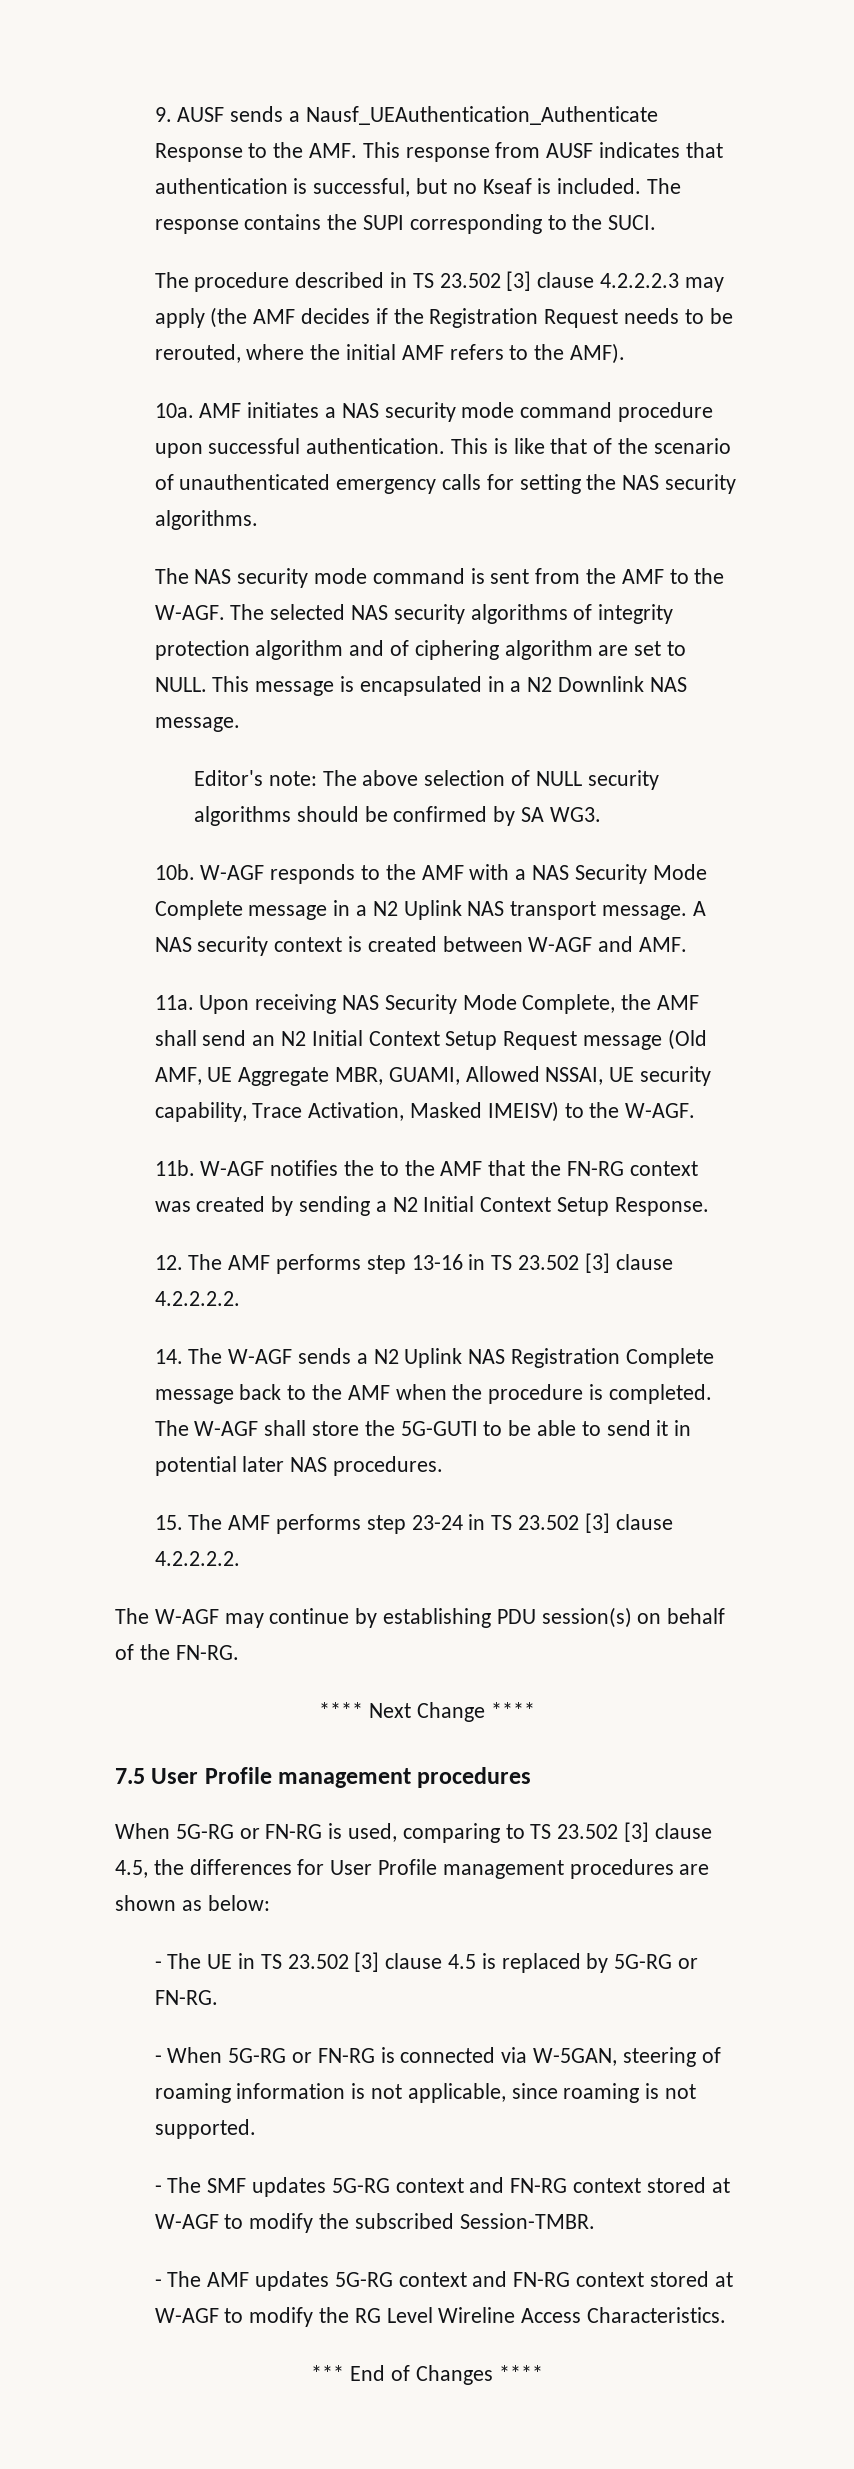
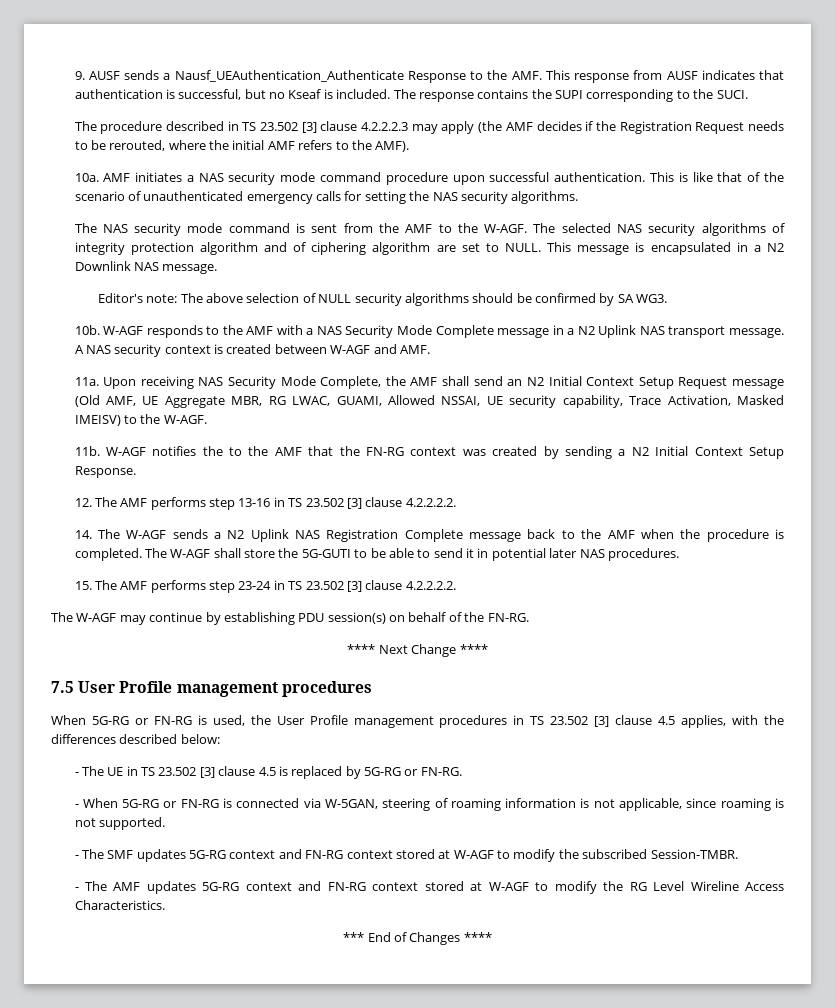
(383, 1076) none -> [268,396,331,406] RG LWAC,
[402,1822,712,1843] [115,1859,710,1879] [115,1895,202,1911] comparing to TS 23.502 [3] clause 4.5, the differences for User Profile management procedures are shown as -> [250,715,784,728] [51,734,178,744] the User Profile management procedures in TS 23.502 [3] clause 4.5 applies, with the differences described

